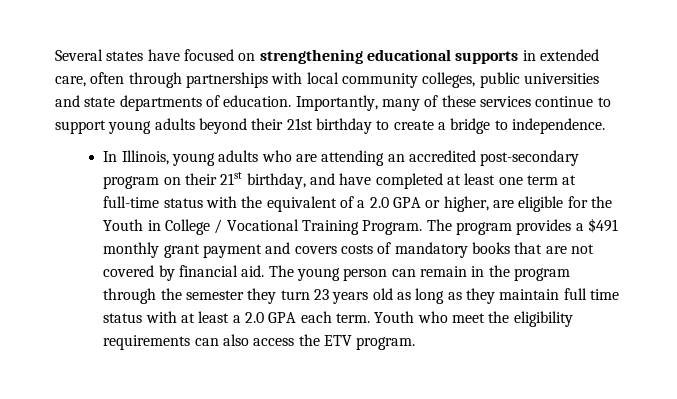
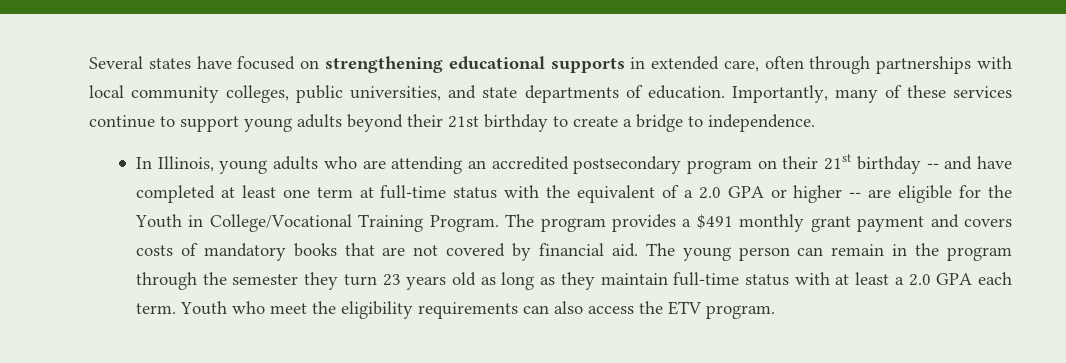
[523,73,599,84] universities -> [350,86,442,101] universities,
[480,150,580,166] post-secondary -> [573,156,682,174] postsecondary
[246,173,306,189] birthday, -> [856,156,939,174] birthday --
[443,196,489,212] higher, -> [793,185,862,203] higher --
[165,219,299,235] College / Vocational -> [209,214,352,232] College/Vocational
[563,288,619,300] full time -> [673,272,740,286] full-time

